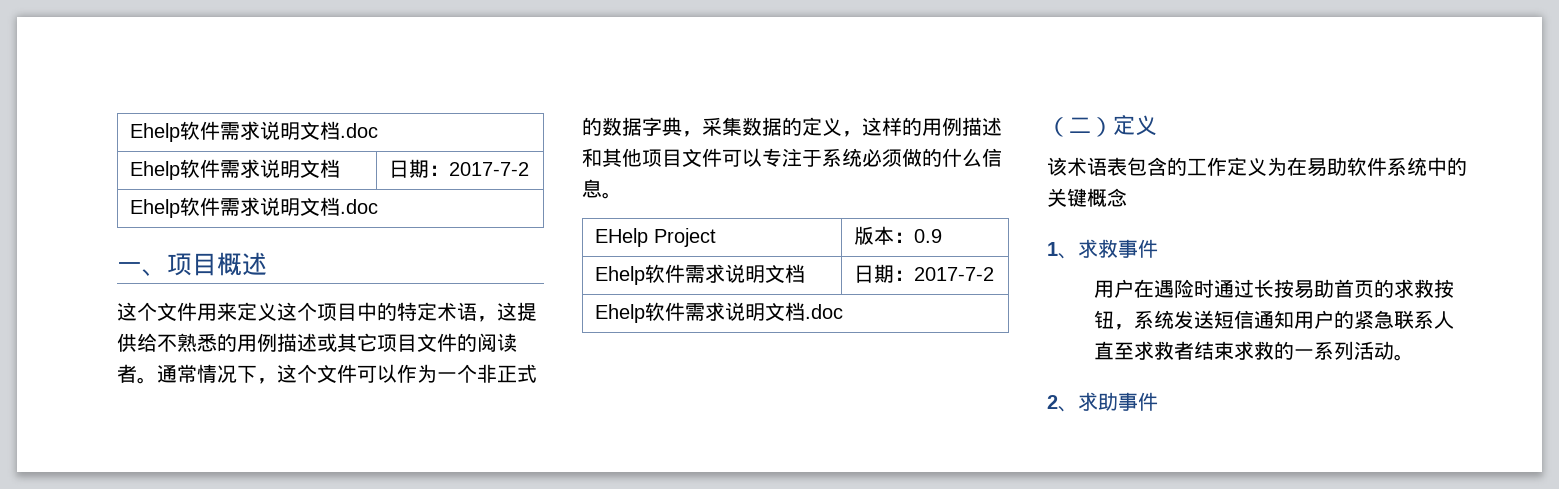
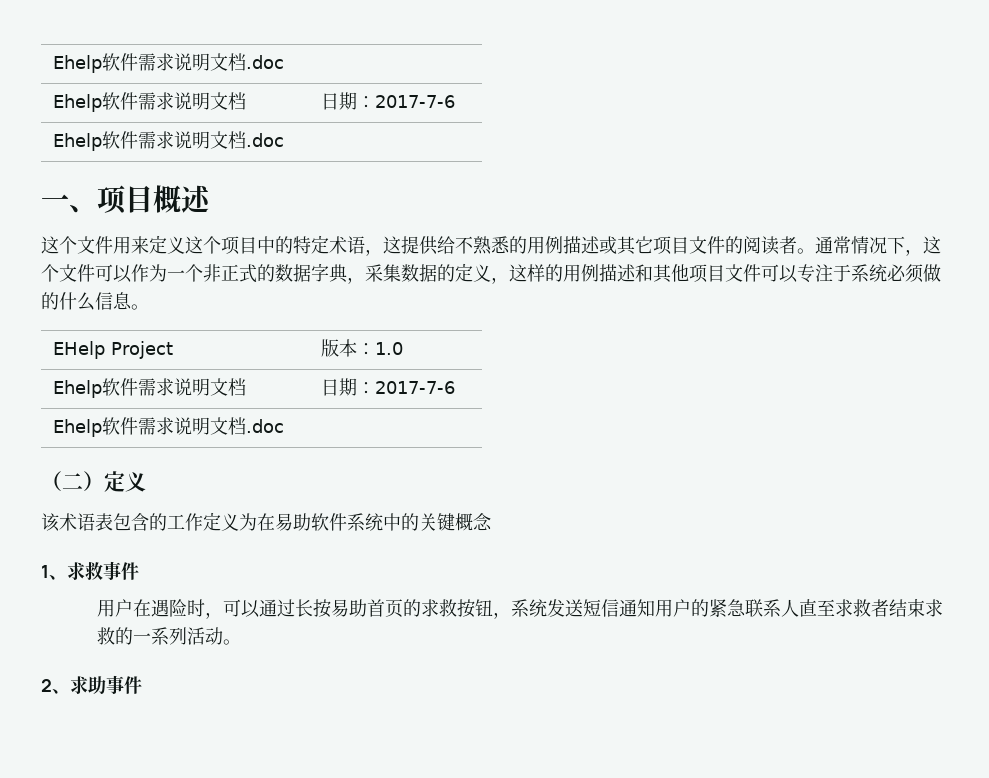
[449,162,530,176] 2017-7-2 -> [375,95,456,108] 2017-7-6
[914,229,943,243] [595,264,806,285] [854,264,995,283] 0.9 // Ehelp软件需求说明文档 | 日期：2017-7-2 -> [375,342,404,355] [53,378,247,398] [321,378,456,396] 1.0 // Ehelp软件需求说明文档 | 日期：2017-7-6
(1215, 288) none -> [204,599,260,619] ，可以

